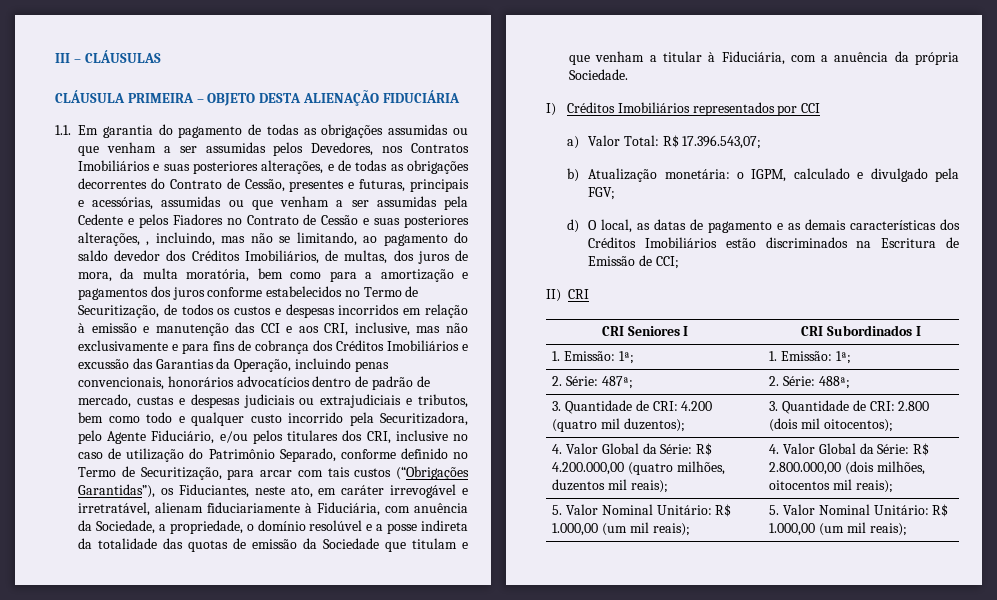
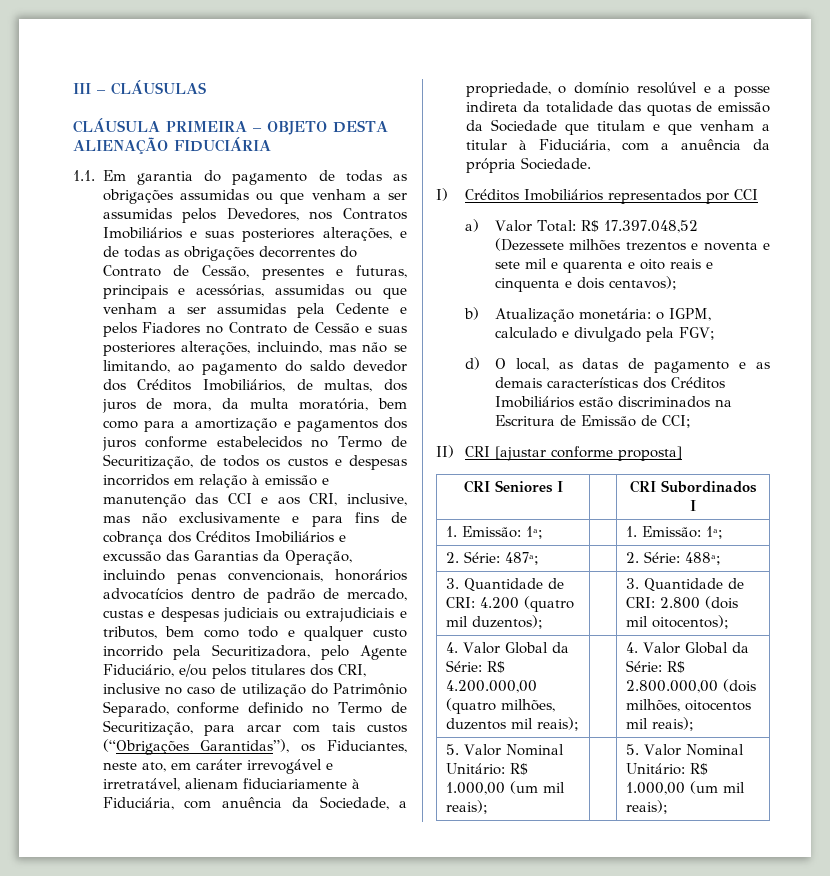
[146,241,150,246] , -> (251, 348) none
[682,135,762,149] 17.396.543,07; -> [603,220,698,233] [494,238,770,251] [494,258,713,273] [494,276,677,292] 17.397.048,52 (Dezessete milhões trezentos e noventa e sete mil e quarenta e oito reais e cinquenta e dois centavos);
(589, 294) none -> [495,446,683,461] [ajustar conforme proposta]

